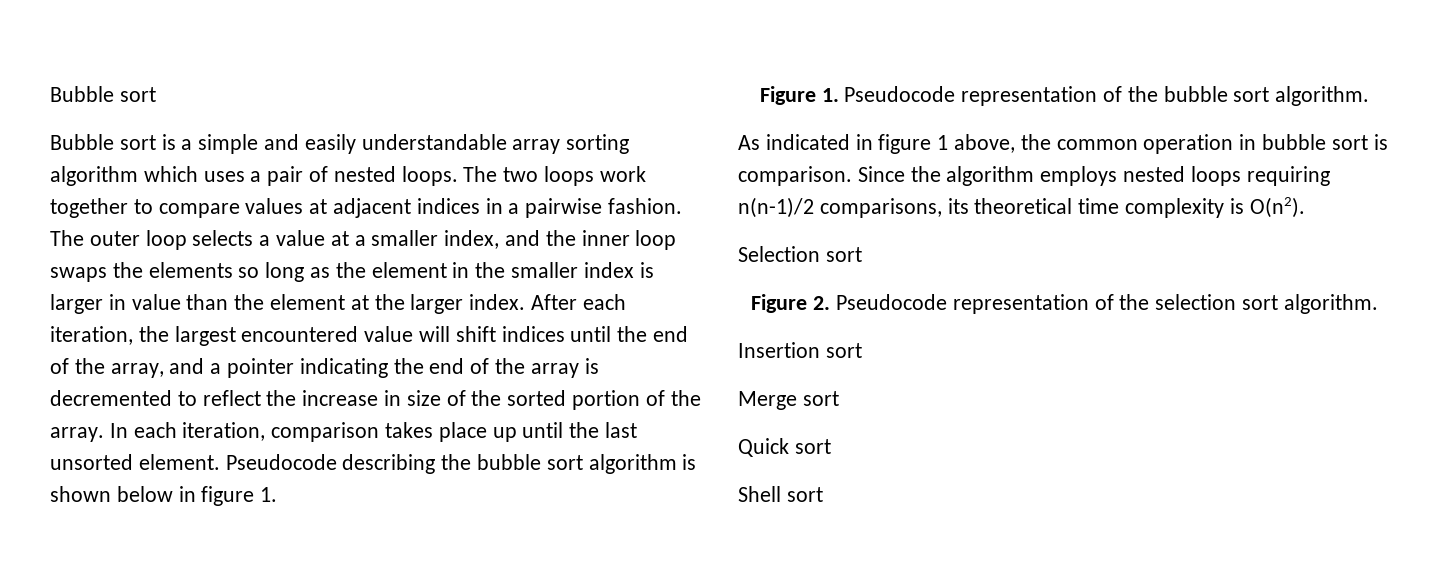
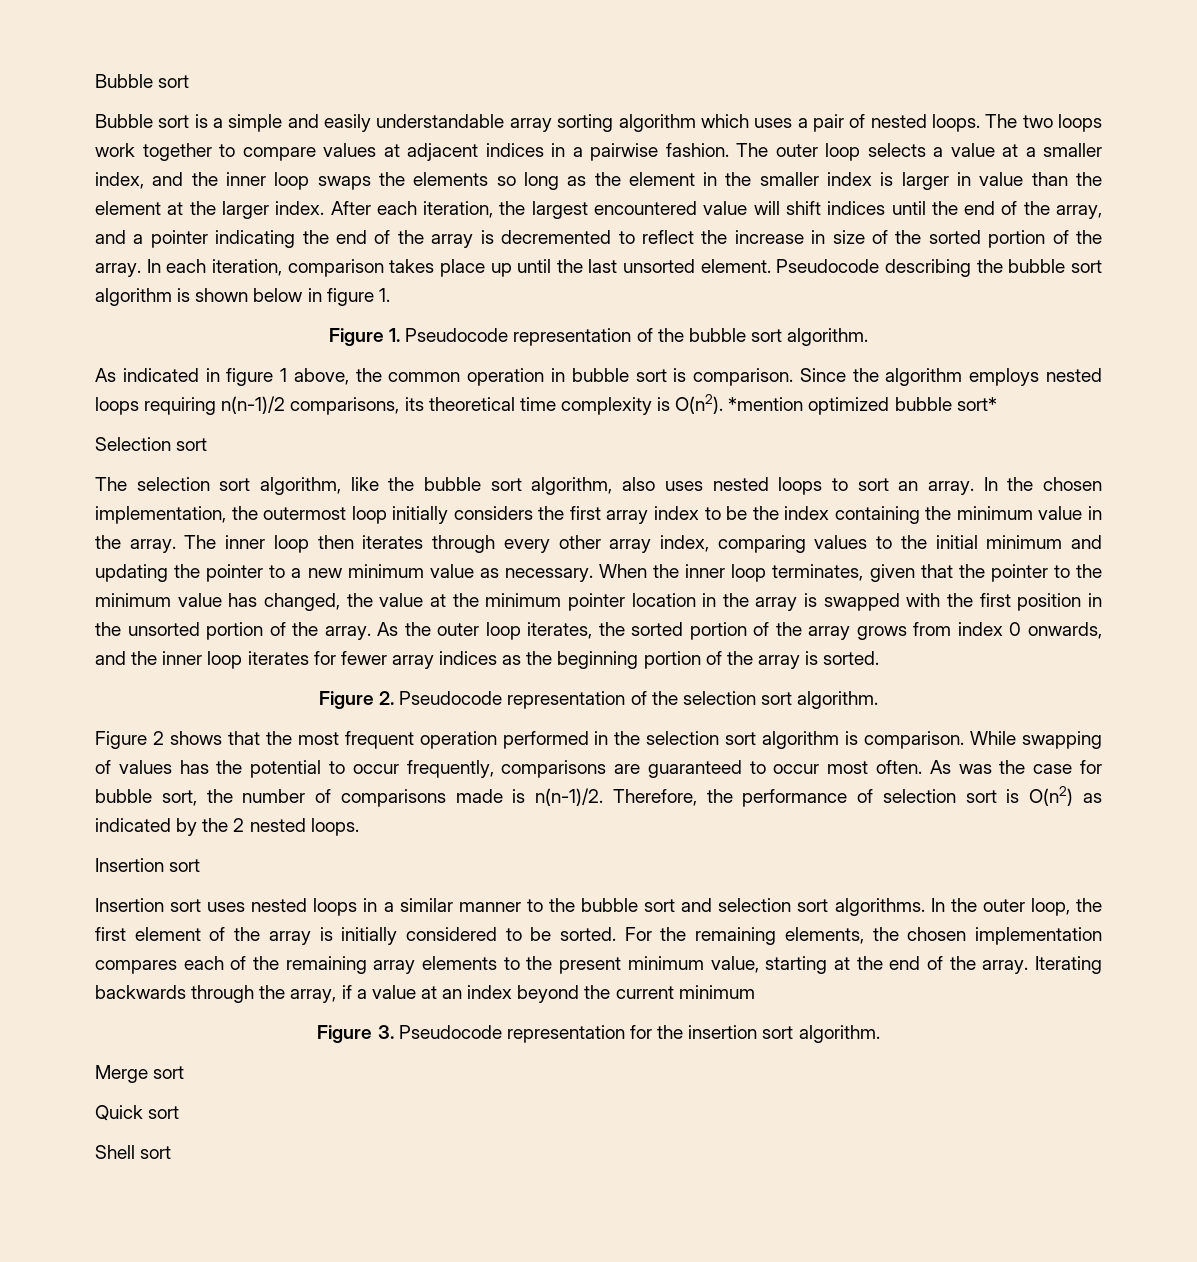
[738,246,862,262] // Selection sort -> [728,397,997,415] [95,437,208,451] [95,477,1103,495] [95,506,1102,524] [95,535,1102,553] [95,564,1103,582] [95,593,1102,611] [95,622,1102,640] [95,651,880,669] *mention optimized bubble sort* // Selection sort // The selection sort algorithm, like the bubble sort algorithm, also uses nested loops to sort an array. In the chosen implementation, the outermost loop initially considers the first array index to be the index containing the minimum value in the array. The inner loop then iterates through every other array index, comparing values to the initial minimum and updating the pointer to a new minimum value as necessary. When the inner loop terminates, given that the pointer to the minimum value has changed, the value at the minimum pointer location in the array is swapped with the first position in the unsorted portion of the array. As the outer loop iterates, the sorted portion of the array grows from index 0 onwards, and the inner loop iterates for fewer array indices as the beginning portion of the array is sorted.
[738,342,862,358] Insertion sort -> [95,731,1103,749] [95,760,1102,778] [95,786,1102,807] [95,818,359,836] [95,858,201,872] [95,898,1102,916] [95,927,1103,945] [95,956,1103,974] [95,985,755,1003] [317,1025,880,1043] Figure 2 shows that the most frequent operation performed in the selection sort algorithm is comparison. While swapping of values has the potential to occur frequently, comparisons are guaranteed to occur most often. As was the case for bubble sort, the number of comparisons made is n(n-1)/2. Therefore, the performance of selection sort is O(n2) as indicated by the 2 nested loops. // Insertion sort // Insertion sort uses nested loops in a similar manner to the bubble sort and selection sort algorithms. In the outer loop, the first element of the array is initially considered to be sorted. For the remaining elements, the chosen implementation compares each of the remaining array elements to the present minimum value, starting at the end of the array. Iterating backwards through the array, if a value at an index beyond the current minimum // Figure 3. Pseudocode representation for the insertion sort algorithm.

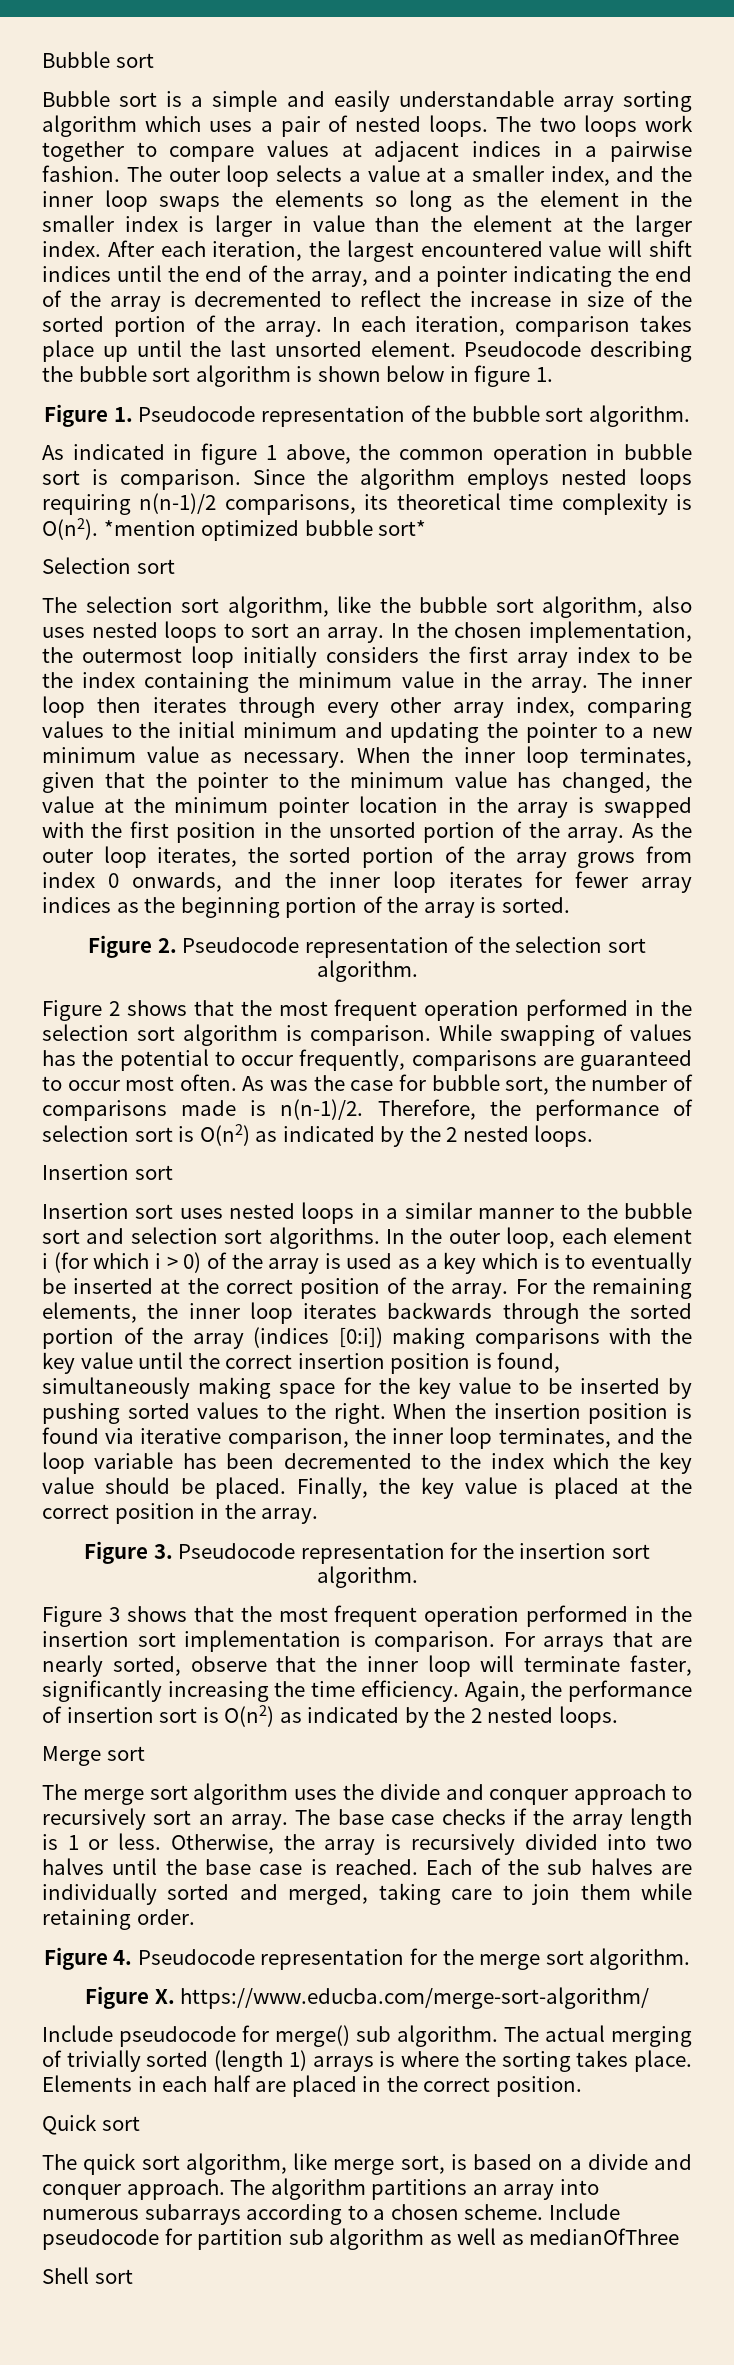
[1075,898,1102,912] [95,927,617,945] the first element of the array is initially considered to be sorted. -> [561,1227,692,1244] [42,1252,692,1274] [42,1277,509,1299] each element i (for which i > 0) of the array is used as a key which is to eventually be inserted at the correct position of the array.
[907,927,1103,945] [95,956,1103,974] [95,985,755,1003] chosen implementation compares each of the remaining array elements to the present minimum value, starting at the end of the array. Iterating backwards through the array, if a value at an index beyond the current minimum -> [188,1302,692,1324] [42,1327,692,1349] [42,1352,561,1374] [42,1377,692,1399] [42,1402,692,1424] [42,1427,692,1449] [42,1452,692,1474] [42,1477,693,1499] [42,1503,319,1524] inner loop iterates backwards through the sorted portion of the array (indices [0:i]) making comparisons with the key value until the correct insertion position is found, simultaneously making space for the key value to be inserted by pushing sorted values to the right. When the insertion position is found via iterative comparison, the inner loop terminates, and the loop variable has been decremented to the index which the key value should be placed. Finally, the key value is placed at the correct position in the array.
[95,1065,185,1083] [95,1105,180,1121] Merge sort // Quick sort -> [42,1605,692,1627] [42,1630,692,1652] [42,1655,692,1677] [42,1680,692,1702] [42,1705,618,1728] [42,1746,145,1766] [42,1783,692,1805] [42,1808,693,1830] [42,1833,693,1855] [42,1858,692,1875] [42,1883,693,1905] [42,1909,195,1930] [43,1947,691,1970] [84,1986,650,2009] [42,2025,692,2047] [42,2050,693,2072] [42,2075,582,2097] [42,2114,140,2135] [42,2153,692,2175] [42,2178,599,2200] [42,2203,620,2225] [42,2228,680,2250] Figure 3 shows that the most frequent operation performed in the insertion sort implementation is comparison. For arrays that are nearly sorted, observe that the inner loop will terminate faster, significantly increasing the time efficiency. Again, the performance of insertion sort is O(n2) as indicated by the 2 nested loops. // Merge sort // The merge sort algorithm uses the divide and conquer approach to recursively sort an array. The base case checks if the array length is 1 or less. Otherwise, the array is recursively divided into two halves until the base case is reached. Each of the sub halves are individually sorted and merged, taking care to join them while retaining order. // Figure 4. Pseudocode representation for the merge sort algorithm. // Figure X. https://www.educba.com/merge-sort-algorithm/ // Include pseudocode for merge() sub algorithm. The actual merging of trivially sorted (length 1) arrays is where the sorting takes place. Elements in each half are placed in the correct position. // Quick sort // The quick sort algorithm, like merge sort, is based on a divide and conquer approach. The algorithm partitions an array into numerous subarrays according to a chosen scheme. Include pseudocode for partition sub algorithm as well as medianOfThree

